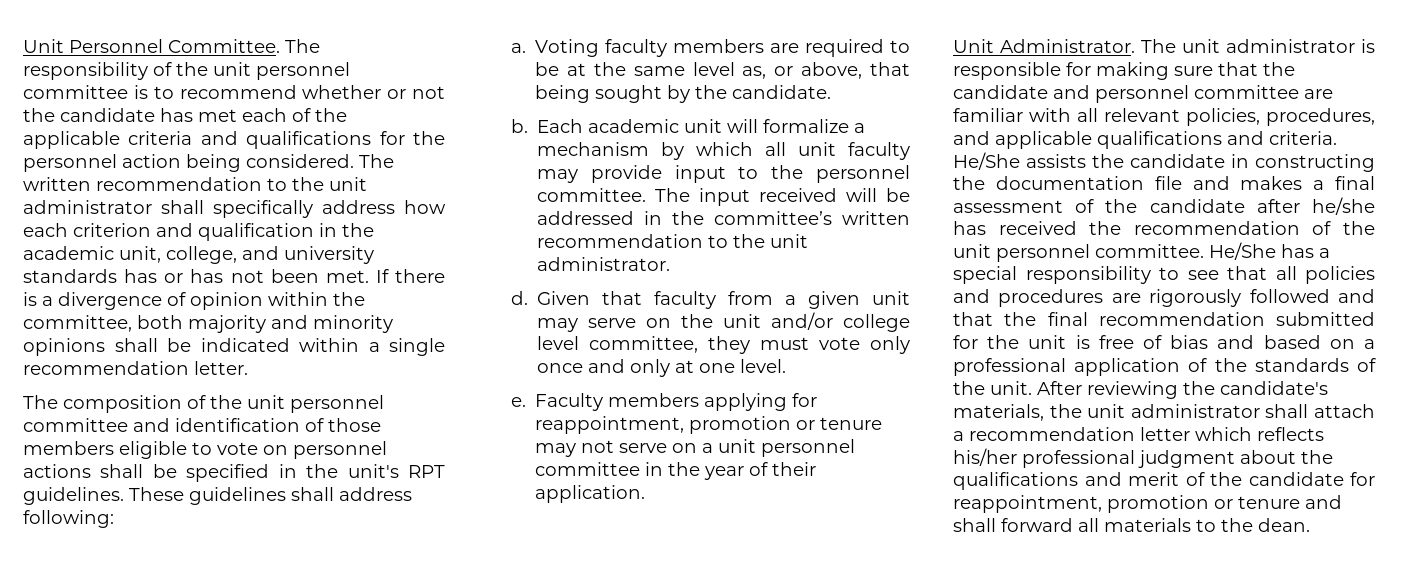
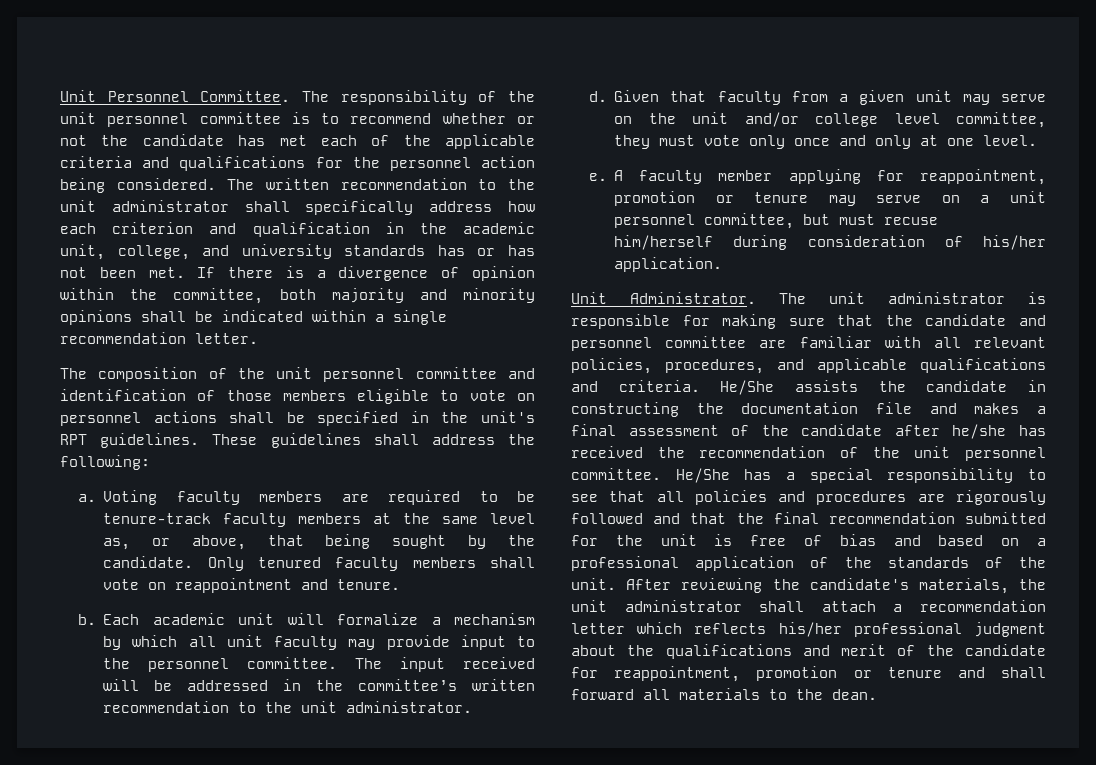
(412, 494) none -> [508,434,535,445] the
(559, 69) none -> [103,513,362,527] tenure-track faculty members
(831, 92) none -> [207,557,535,571] [103,578,401,593] Only tenured faculty members shall vote on reappointment and tenure.
[534,393,699,411] Faculty members -> [614,170,773,184] A faculty member
[580,440,614,453] not -> (856, 200) none
[534,462,816,480] committee in the year of their -> [704,213,939,229] [614,235,1046,250] committee, but must recuse him/herself during consideration of his/her

